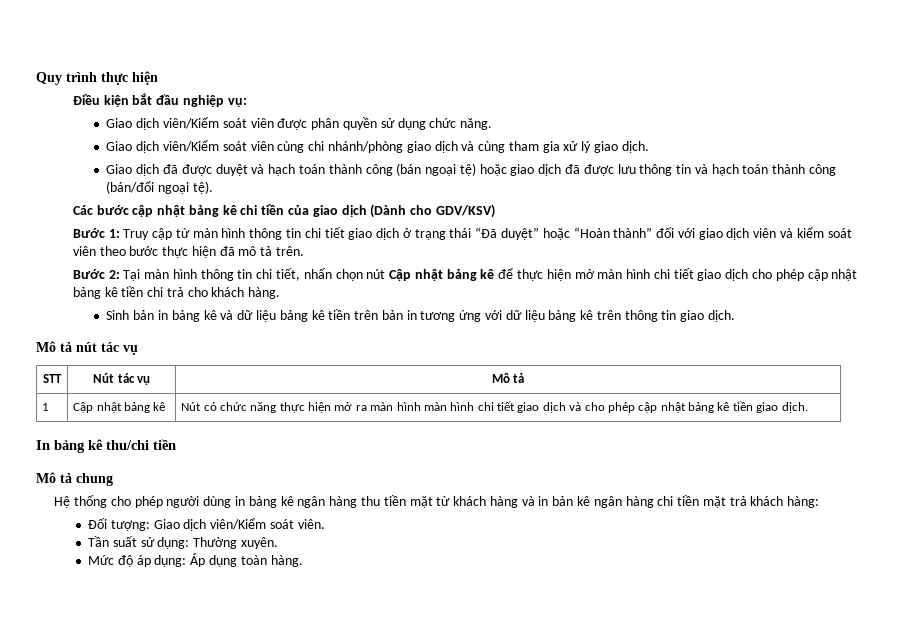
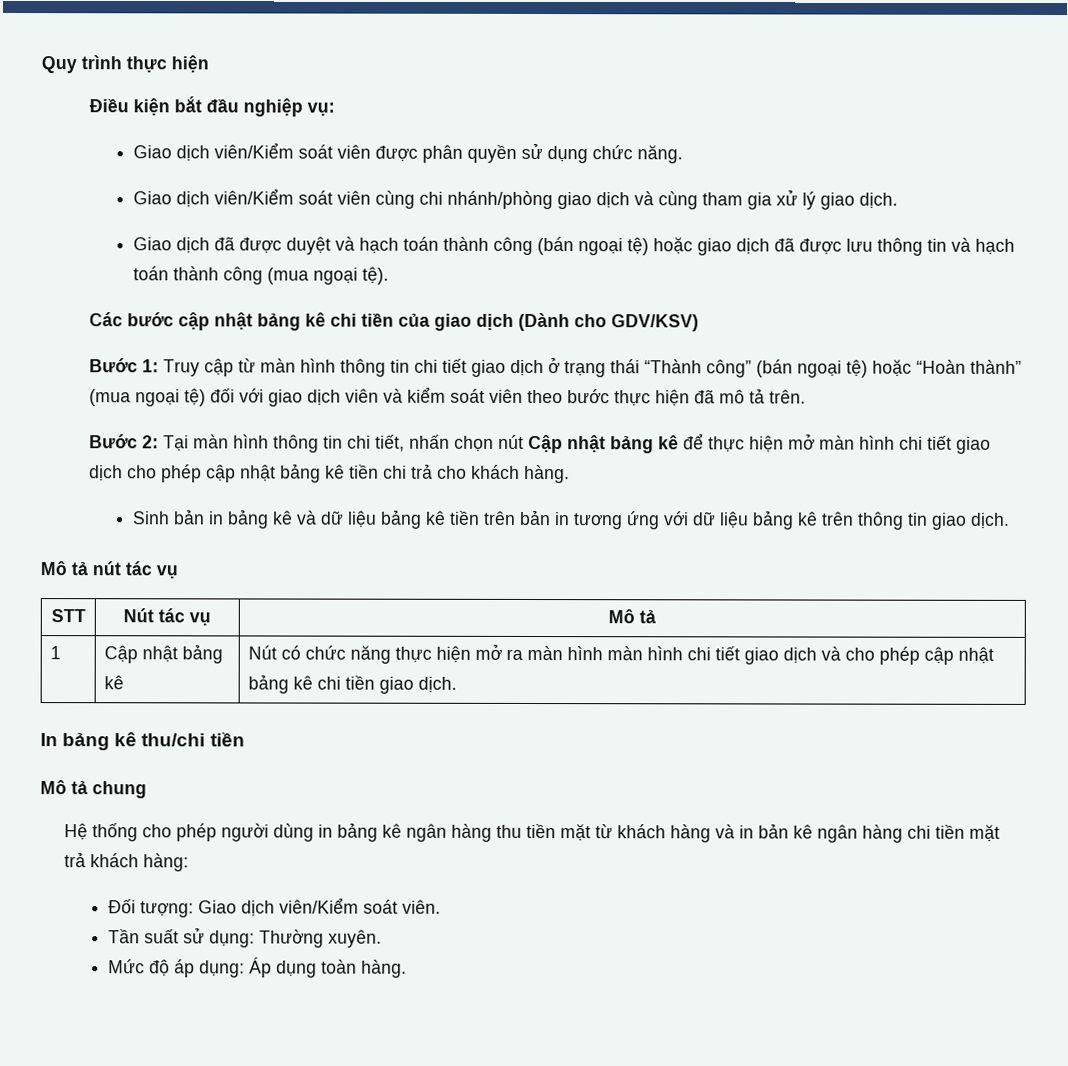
[106,181,155,194] (bán/đổi -> [266,267,309,285] (mua
[475,227,653,240] “Đã duyệt” hoặc “Hoàn thành” -> [644,359,1023,378] [89,388,207,407] “Thành công” (bán ngoại tệ) hoặc “Hoàn thành” (mua ngoại tệ)
(730, 406) none -> [316,676,341,690] chi

